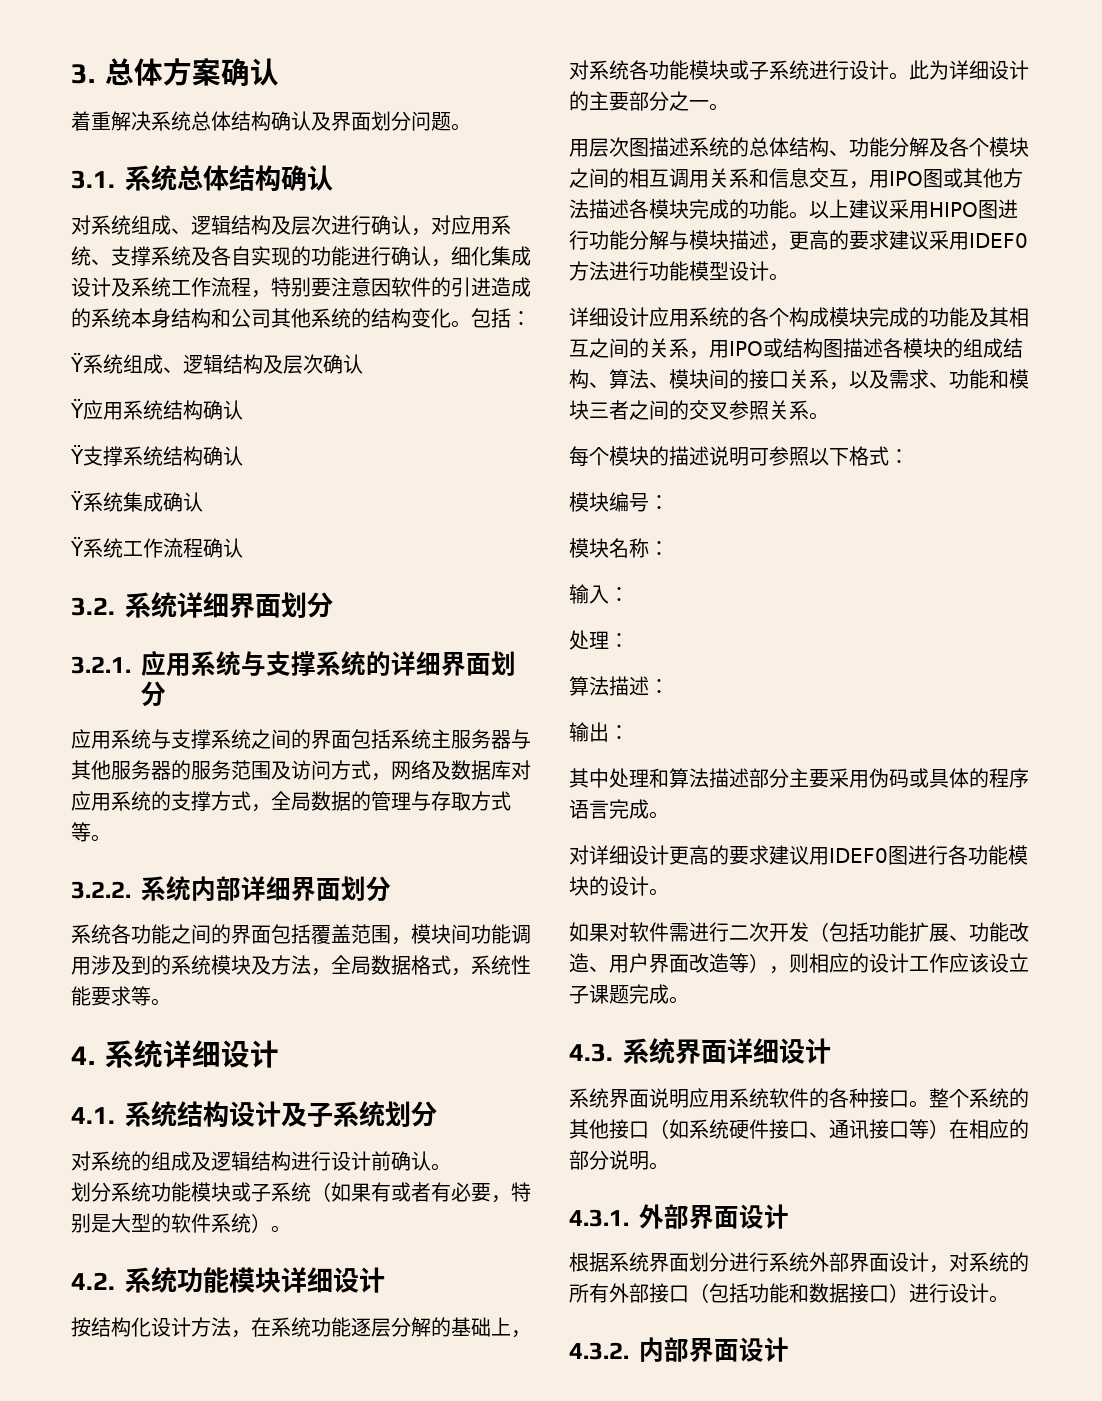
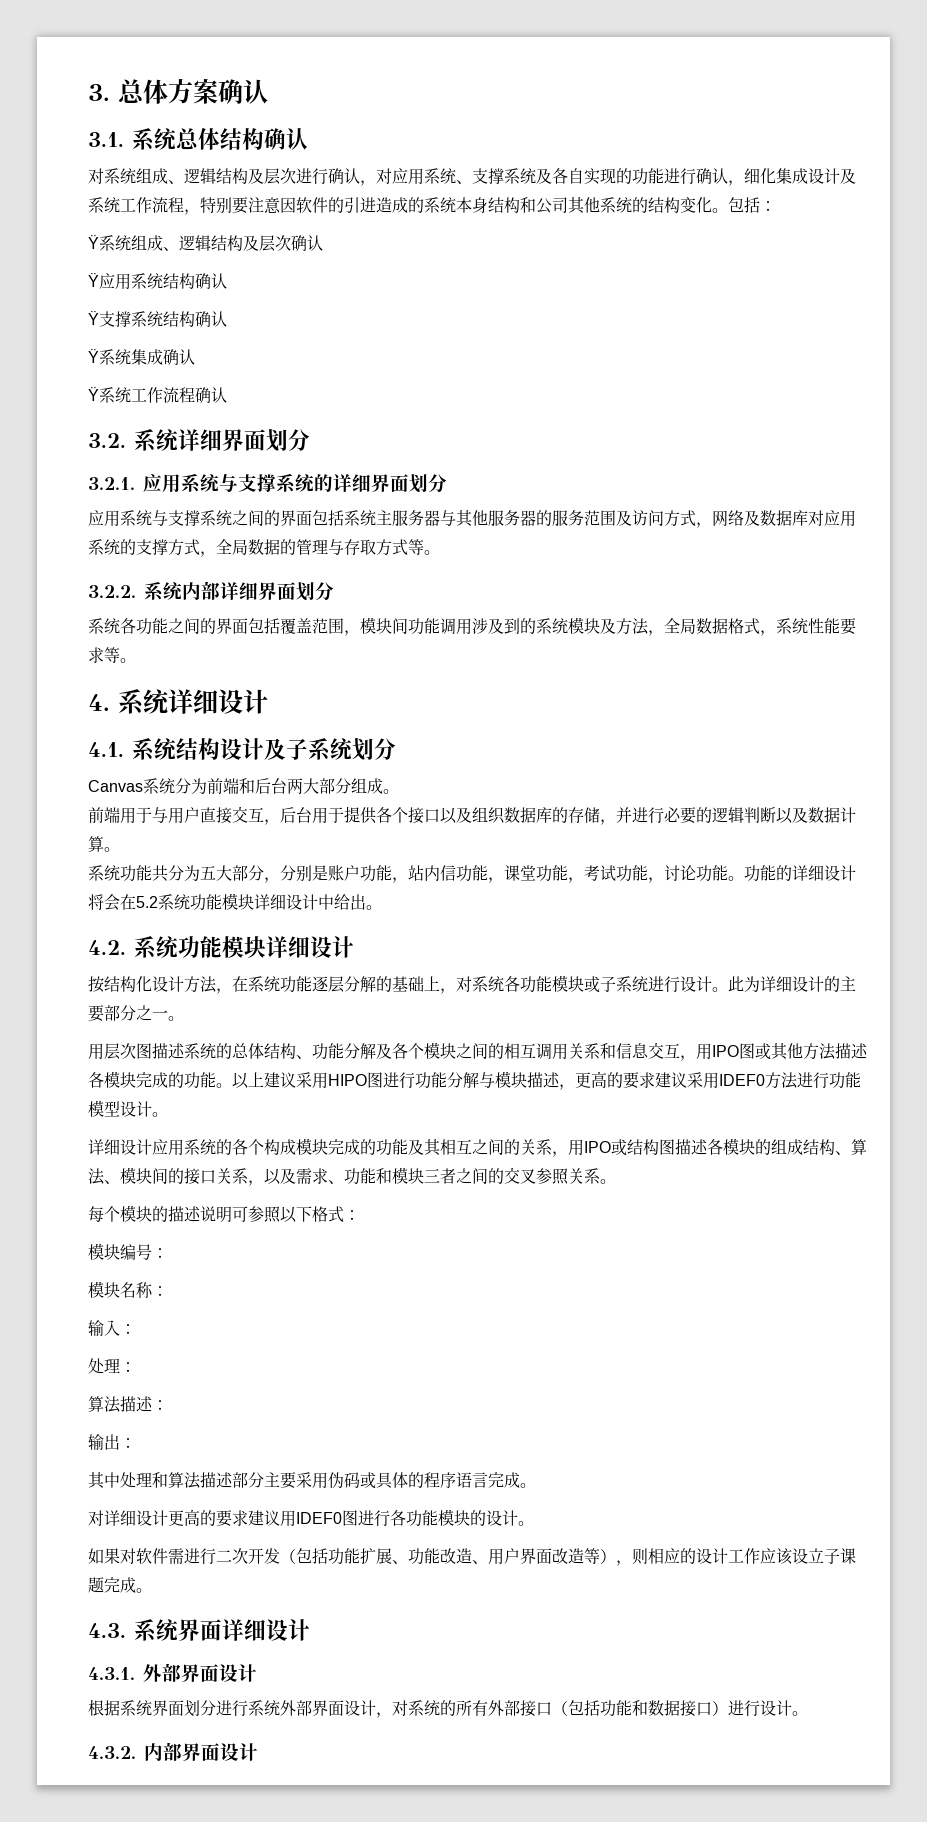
[71,111,471,131] // 着重解决系统总体结构确认及界面划分问题。 -> (268, 91) none
[71,1151,451,1171] [71,1182,531,1203] [71,1213,271,1233] 对系统的组成及逻辑结构进行设计前确认。 // 划分系统功能模块或子系统（如果有或者有必要，特别是大型的软件系统） -> [88,778,399,794] [88,806,856,825] [88,836,120,852] [88,865,856,883] [88,893,366,911] Canvas系统分为前端和后台两大部分组成。 // 前端用于与用户直接交互，后台用于提供各个接口以及组织数据库的存储，并进行必要的逻辑判断以及数据计算。 // 系统功能共分为五大部分，分别是账户功能，站内信功能，课堂功能，考试功能，讨论功能。功能的详细设计将会在5.2系统功能模块详细设计中给出
[569,1088,1029,1108] [569,1119,1029,1139] [569,1150,669,1170] // 系统界面说明应用系统软件的各种接口。整个系统的其他接口（如系统硬件接口、通讯接口等）在相应的部分说明。 -> (310, 1630) none

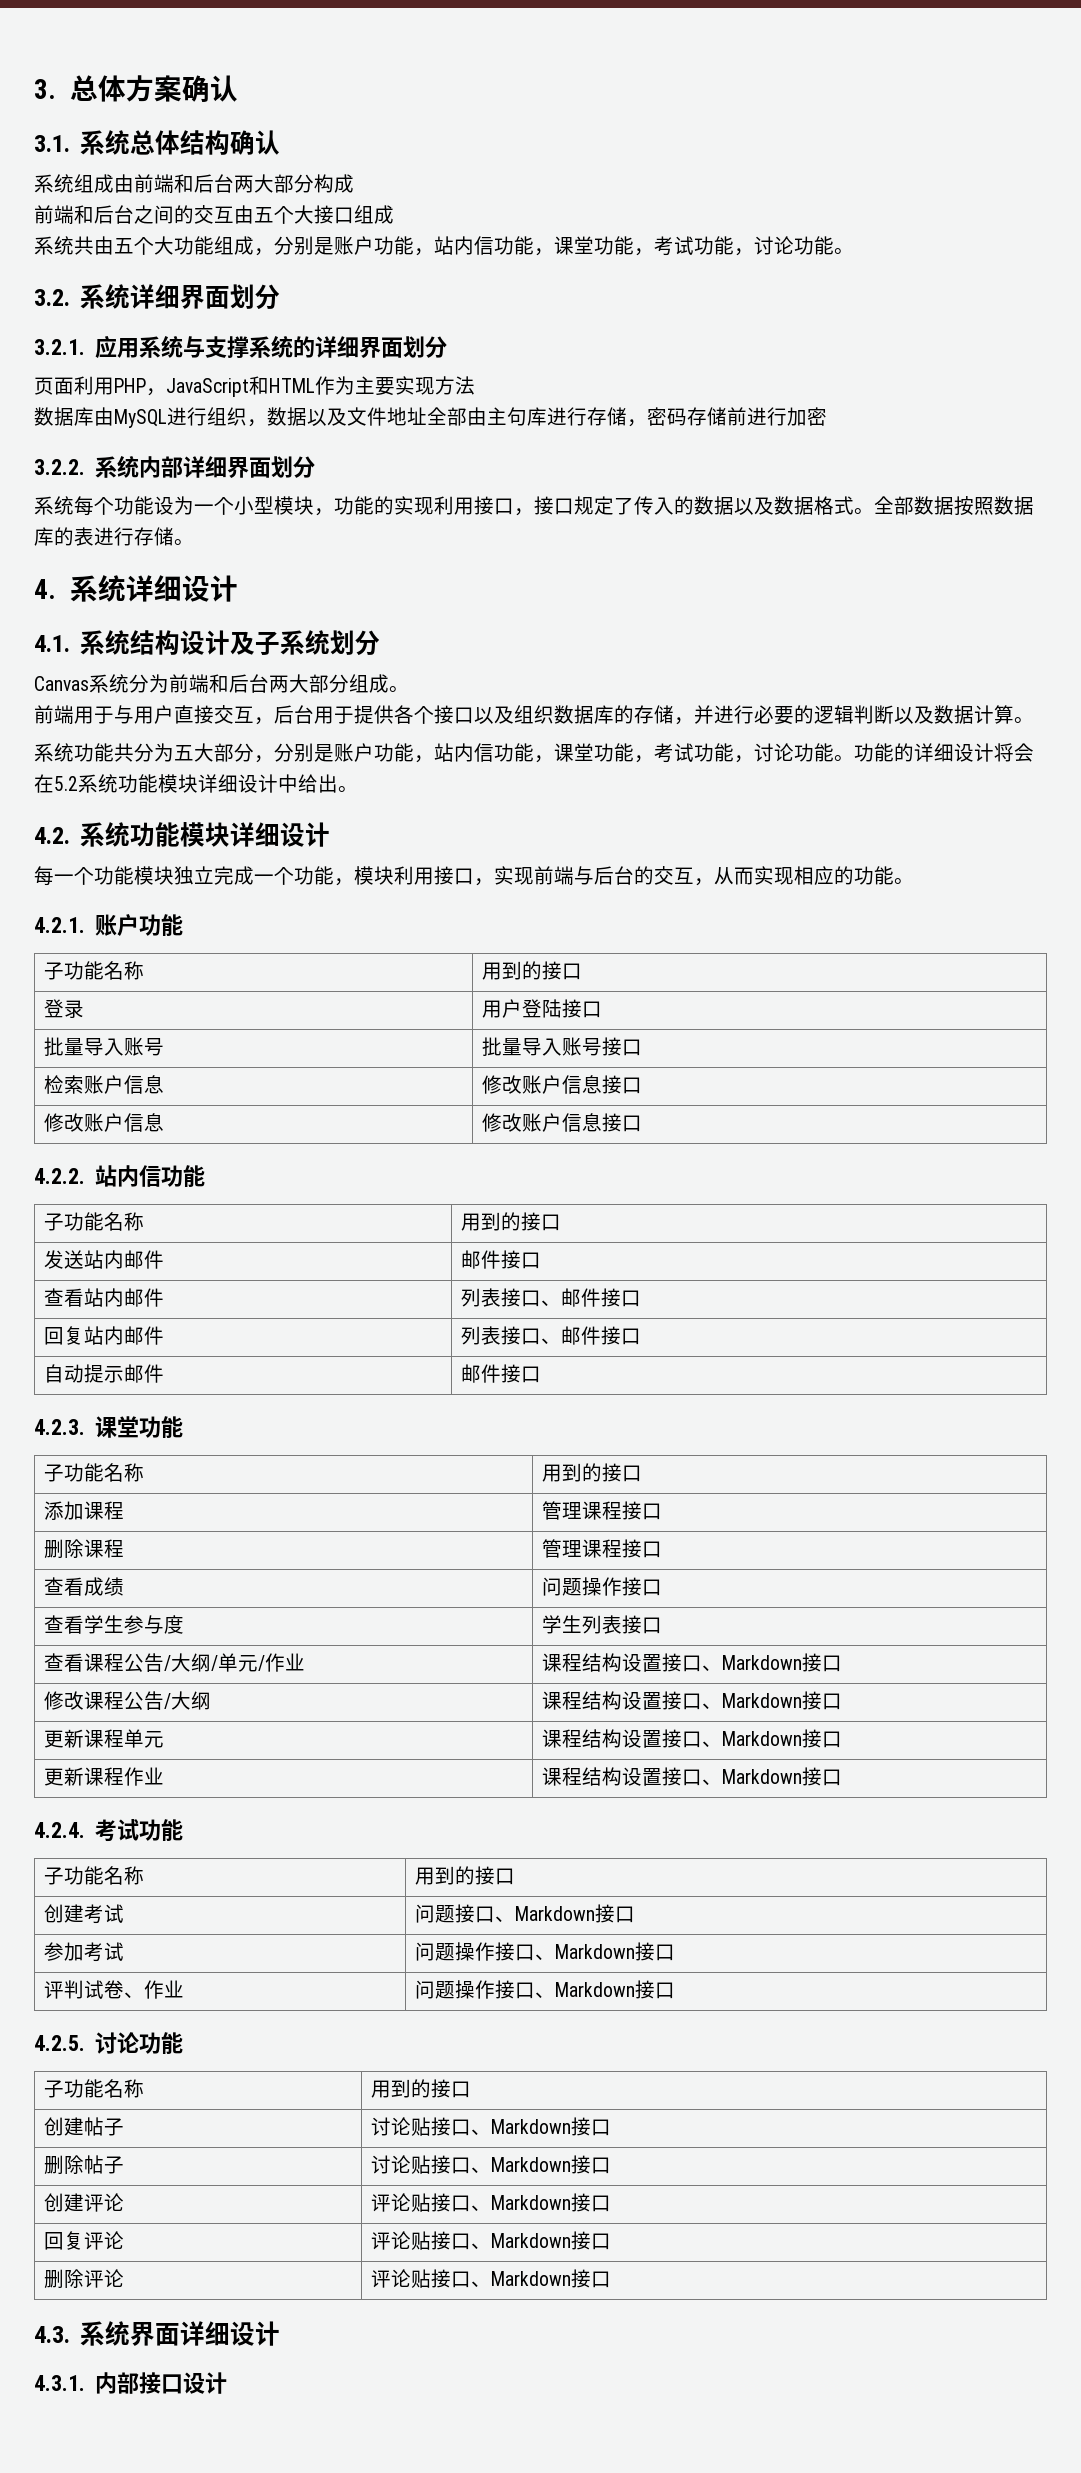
[88,168,856,186] [88,197,776,215] [88,235,323,252] [88,273,227,290] [88,311,227,328] [88,349,195,365] [88,387,227,403] 对系统组成、逻辑结构及层次进行确认，对应用系统、支撑系统及各自实现的功能进行确认，细化集成设计及系统工作流程，特别要注意因软件的引进造成的系统本身结构和公司其他系统的结构变化。包括： // Ÿ系统组成、逻辑结构及层次确认 // Ÿ应用系统结构确认 // Ÿ支撑系统结构确认 // Ÿ系统集成确认 // Ÿ系统工作流程确认 -> [34,174,354,193] [34,205,394,224] [34,236,854,256] 系统组成由前端和后台两大部分构成 // 前端和后台之间的交互由五个大接口组成 // 系统共由五个大功能组成，分别是账户功能，站内信功能，课堂功能，考试功能，讨论功能。
[88,510,856,528] [88,539,440,557] 应用系统与支撑系统之间的界面包括系统主服务器与其他服务器的服务范围及访问方式，网络及数据库对应用系统的支撑方式，全局数据的管理与存取方式等。 -> [34,376,475,397] [34,407,827,428] 页面利用PHP，JavaScript和HTML作为主要实现方法 // 数据库由MySQL进行组织，数据以及文件地址全部由主句库进行存储，密码存储前进行加密
[120,617,856,636] [88,647,120,663] 各功能之间的界面包括覆盖范围，模块间功能调用涉及到的系统模块及方法，全局数据格式，系统性能要求等 -> [74,496,1034,516] [34,527,174,546] 每个功能设为一个小型模块，功能的实现利用接口，接口规定了传入的数据以及数据格式。全部数据按照数据库的表进行存储
[88,975,856,994] [88,1005,184,1022] [88,1042,868,1061] [88,1071,861,1090] [88,1100,168,1117] [88,1138,867,1157] [88,1167,616,1186] [88,1205,360,1223] [88,1243,168,1260] [88,1281,168,1298] [88,1320,136,1336] [88,1358,136,1374] [88,1396,168,1413] [88,1434,136,1450] [88,1472,536,1489] [88,1509,534,1527] [88,1548,856,1566] [88,1577,152,1593] 按结构化设计方法，在系统功能逐层分解的基础上，对系统各功能模块或子系统进行设计。此为详细设计的主要部分之一。 // 用层次图描述系统的总体结构、功能分解及各个模块之间的相互调用关系和信息交互，用IPO图或其他方法描述各模块完成的功能。以上建议采用HIPO图进行功能分解与模块描述，更高的要求建议采用IDEF0方法进行功能模型设计。 // 详细设计应用系统的各个构成模块完成的功能及其相互之间的关系，用IPO或结构图描述各模块的组成结构、算法、模块间的接口关系，以及需求、功能和模块三者之间的交叉参照关系。 // 每个模块的描述说明可参照以下格式： // 模块编号： // 模块名称： // 输入： // 处理： // 算法描述： // 输出： // 其中处理和算法描述部分主要采用伪码或具体的程序语言完成。 // 对详细设计更高的要求建议用IDEF0图进行各功能模块的设计。 // 如果对软件需进行二次开发（包括功能扩展、功能改造、用户界面改造等），则相应的设计工作应该设立子课题完成。 -> [34,866,914,886] [34,914,183,936] [43,961,144,980] [481,961,582,980] [43,999,84,1018] [481,999,602,1018] [43,1037,164,1057] [481,1037,642,1057] [43,1075,164,1094] [481,1075,642,1094] [43,1113,164,1132] [481,1113,642,1132] [34,1165,205,1187] [43,1212,144,1231] [460,1212,561,1231] [43,1250,164,1269] [460,1250,541,1269] [43,1288,164,1307] [460,1288,641,1307] [43,1326,164,1345] [460,1326,641,1345] [43,1364,164,1383] [460,1364,541,1383] [34,1416,183,1438] [43,1463,144,1482] [541,1463,642,1482] [43,1501,124,1520] [541,1501,662,1520] [43,1539,124,1559] [541,1539,662,1558] [43,1577,124,1596] [541,1577,662,1596] [43,1615,184,1634] [541,1615,662,1634] [43,1653,305,1672] [541,1653,842,1672] [43,1691,211,1710] [541,1691,842,1710] [43,1729,164,1748] [541,1729,842,1748] [43,1767,164,1786] [541,1767,842,1786] [34,1819,183,1842] [43,1866,144,1885] [414,1866,515,1885] [43,1904,124,1924] [414,1904,635,1923] [43,1942,124,1962] [414,1942,675,1961] [43,1980,184,1999] [414,1980,675,1999] [34,2032,183,2054] [43,2079,144,2098] [370,2079,471,2098] [43,2117,124,2136] [370,2117,611,2136] [43,2155,124,2175] [370,2155,611,2174] [43,2193,124,2212] [370,2193,611,2212] [43,2231,124,2250] [370,2231,611,2250] [43,2269,124,2289] [370,2269,611,2288] 每一个功能模块独立完成一个功能，模块利用接口，实现前端与后台的交互，从而实现相应的功能。 // 4.2.1.账户功能 // 子功能名称 | 用到的接口 // 登录 | 用户登陆接口 // 批量导入账号 | 批量导入账号接口 // 检索账户信息 | 修改账户信息接口 // 修改账户信息 | 修改账户信息接口 // 4.2.2.站内信功能 // 子功能名称 | 用到的接口 // 发送站内邮件 | 邮件接口 // 查看站内邮件 | 列表接口、邮件接口 // 回复站内邮件 | 列表接口、邮件接口 // 自动提示邮件 | 邮件接口 // 4.2.3.课堂功能 // 子功能名称 | 用到的接口 // 添加课程 | 管理课程接口 // 删除课程 | 管理课程接口 // 查看成绩 | 问题操作接口 // 查看学生参与度 | 学生列表接口 // 查看课程公告/大纲/单元/作业 | 课程结构设置接口、Markdown接口 // 修改课程公告/大纲 | 课程结构设置接口、Markdown接口 // 更新课程单元 | 课程结构设置接口、Markdown接口 // 更新课程作业 | 课程结构设置接口、Markdown接口 // 4.2.4.考试功能 // 子功能名称 | 用到的接口 // 创建考试 | 问题接口、Markdown接口 // 参加考试 | 问题操作接口、Markdown接口 // 评判试卷、作业 | 问题操作接口、Markdown接口 // 4.2.5.讨论功能 // 子功能名称 | 用到的接口 // 创建帖子 | 讨论贴接口、Markdown接口 // 删除帖子 | 讨论贴接口、Markdown接口 // 创建评论 | 评论贴接口、Markdown接口 // 回复评论 | 评论贴接口、Markdown接口 // 删除评论 | 评论贴接口、Markdown接口
[143,1663,257,1682] [88,1699,808,1718] [88,1742,220,1761] 外部界面设计 // 根据系统界面划分进行系统外部界面设计，对系统的所有外部接口（包括功能和数据接口）进行设计。 // 4.3.2.内部界面 -> [94,2372,183,2394] 内部接口

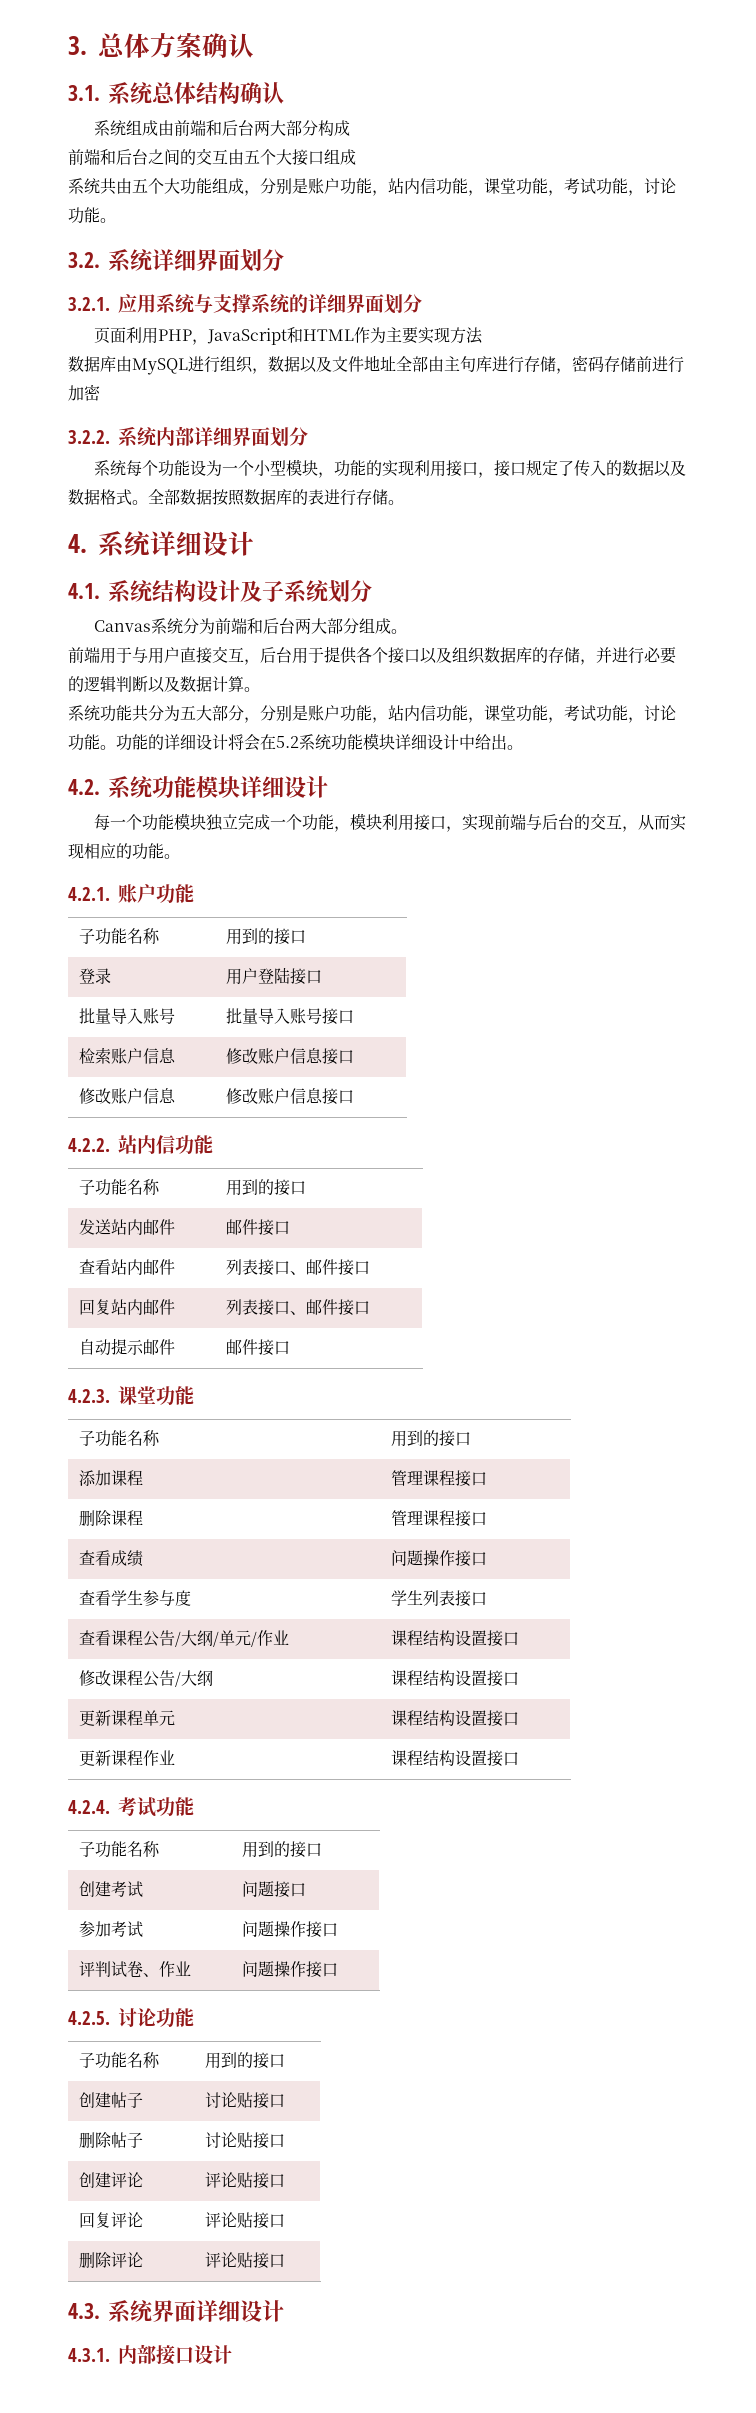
[701,1653,842,1672] 、Markdown接口 -> (520, 1639) none
[701,1691,842,1710] 、Markdown接口 -> (520, 1679) none
[701,1729,842,1748] 、Markdown接口 -> (520, 1719) none
[701,1767,842,1786] 、Markdown接口 -> (520, 1759) none
[494,1904,635,1923] 、Markdown接口 -> (307, 1890) none
[534,1942,675,1961] 、Markdown接口 -> (339, 1930) none
[534,1980,675,1999] 、Markdown接口 -> (339, 1970) none
[470,2117,611,2136] 、Markdown接口 -> (286, 2101) none
[470,2155,611,2174] 、Markdown接口 -> (286, 2141) none
[470,2193,611,2212] 、Markdown接口 -> (286, 2181) none
[470,2231,611,2250] 、Markdown接口 -> (286, 2221) none
[470,2269,611,2288] 、Markdown接口 -> (286, 2261) none

